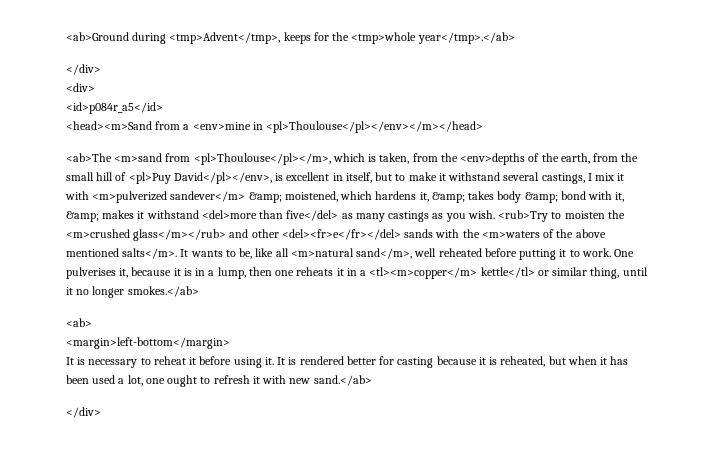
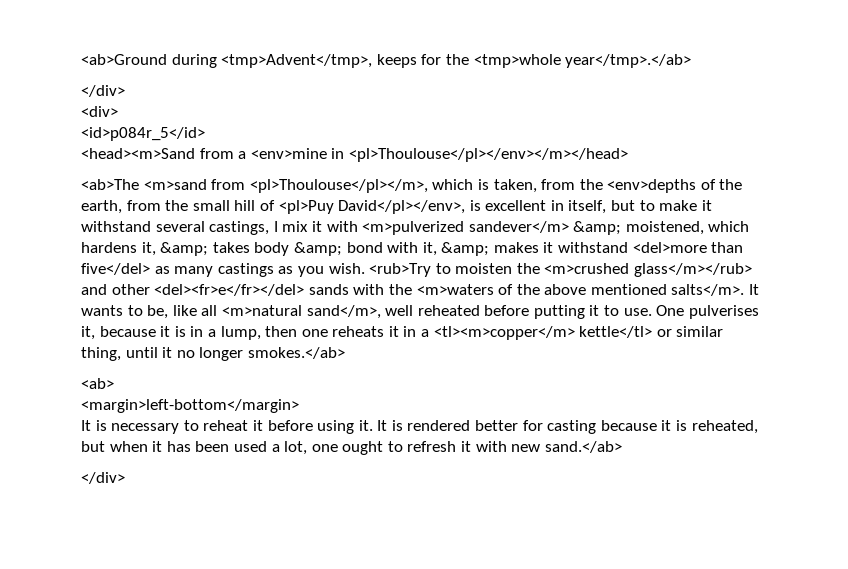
[66,102,163,114] <id>p084r_a5</id> -> [81,127,205,141] <id>p084r_5</id>
[581,248,611,257] work. -> [623,308,652,316] use.

